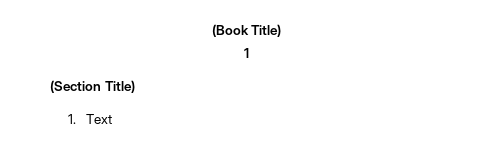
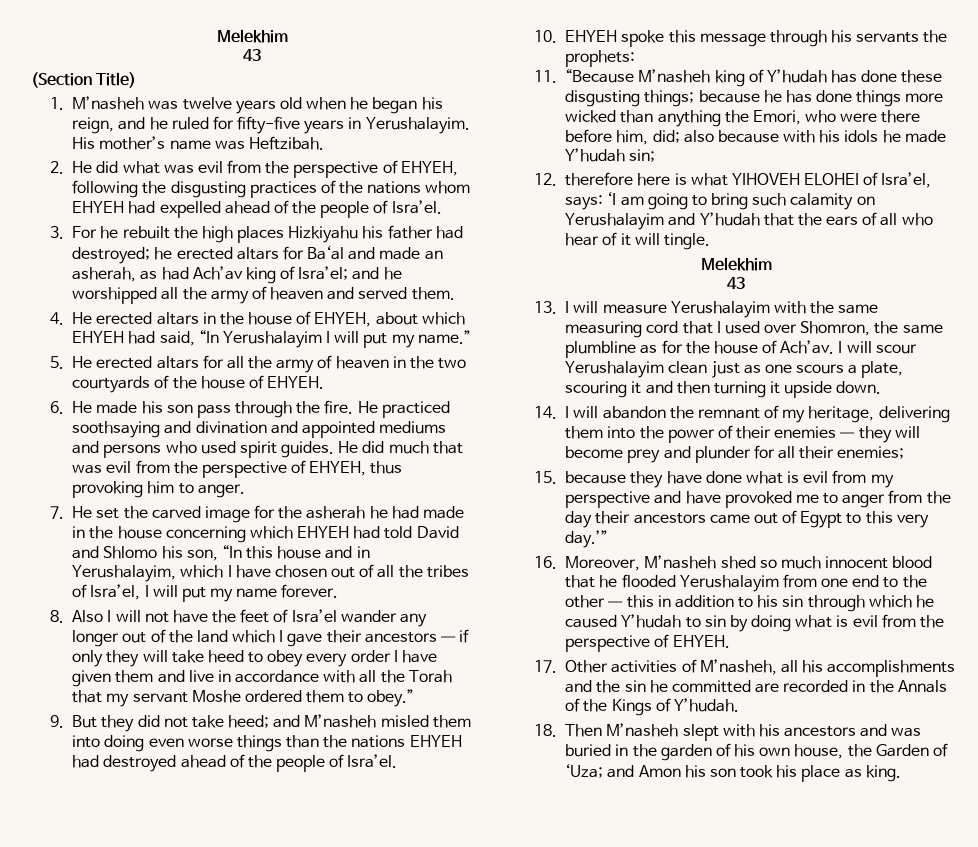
[211,24,282,37] [244,48,249,58] (Book Title) // 1 -> [216,29,288,43] [243,49,261,61] Melekhim // 43
[86,114,113,124] Text -> [72,96,443,114] [72,116,470,134] [72,136,324,150] [50,160,458,178] [72,180,471,198] [72,200,442,218] [50,225,463,243] [72,245,443,264] [72,266,402,284] [72,286,455,304] [50,311,465,327] [72,330,471,348] [50,355,467,373] [72,375,325,393] [50,400,450,418] [72,421,447,438] [72,441,463,458] [72,460,403,478] [72,481,245,498] [50,505,464,523] [72,526,459,543] [72,545,370,561] [72,564,469,582] [72,584,339,602] [50,609,427,627] [72,629,470,647] [72,650,437,667] [72,670,452,687] [72,689,415,707] [50,714,471,732] [72,735,462,752] [72,754,398,772] [534,30,948,47] [565,50,636,67] [534,69,943,87] [565,90,944,107] [565,110,921,127] [565,129,946,145] [565,148,656,162] [534,172,932,188] [565,191,875,210] [565,212,933,230] [565,232,710,250] [700,257,772,271] [727,277,745,289] [534,301,879,318] [565,321,943,338] [565,340,917,358] [565,361,904,378] [565,381,882,398] [534,405,950,423] [565,425,920,443] [565,445,905,463] [534,470,894,488] [565,490,951,508] [565,510,929,528] [565,530,609,548] [534,555,933,571] [565,574,927,592] [565,595,934,612] [565,614,944,632] [565,634,730,652] [534,659,956,677] [565,680,947,693] [565,698,739,716] [534,723,922,741] [565,743,948,761] [565,763,901,782] M’nasheh was twelve years old when he began his reign, and he ruled for fifty-five years in Yerushalayim. His mother’s name was Heftzibah. // 2. He did what was evil from the perspective of EHYEH, following the disgusting practices of the nations whom EHYEH had expelled ahead of the people of Isra’el. // 3. For he rebuilt the high places Hizkiyahu his father had destroyed; he erected altars for Ba‘al and made an asherah, as had Ach’av king of Isra’el; and he worshipped all the army of heaven and served them. // 4. He erected altars in the house of EHYEH, about which EHYEH had said, “In Yerushalayim I will put my name.” // 5. He erected altars for all the army of heaven in the two courtyards of the house of EHYEH. // 6. He made his son pass through the fire. He practiced soothsaying and divination and appointed mediums and persons who used spirit guides. He did much that was evil from the perspective of EHYEH, thus provoking him to anger. // 7. He set the carved image for the asherah he had made in the house concerning which EHYEH had told David and Shlomo his son, “In this house and in Yerushalayim, which I have chosen out of all the tribes of Isra’el, I will put my name forever. // 8. Also I will not have the feet of Isra’el wander any longer out of the land which I gave their ancestors — if only they will take heed to obey every order I have given them and live in accordance with all the Torah that my servant Moshe ordered them to obey.” // 9. But they did not take heed; and M’nasheh misled them into doing even worse things than the nations EHYEH had destroyed ahead of the people of Isra’el. // 10. EHYEH spoke this message through his servants the prophets: // 11. “Because M’nasheh king of Y’hudah has done these disgusting things; because he has done things more wicked than anything the Emori, who were there before him, did; also because with his idols he made Y’hudah sin; // 12. therefore here is what YIHOVEH ELOHEI of Isra’el, says: ‘I am going to bring such calamity on Yerushalayim and Y’hudah that the ears of all who hear of it will tingle. // Melekhim // 43 // 13. I will measure Yerushalayim with the same measuring cord that I used over Shomron, the same plumbline as for the house of Ach’av. I will scour Yerushalayim clean just as one scours a plate, scouring it and then turning it upside down. // 14. I will abandon the remnant of my heritage, delivering them into the power of their enemies — they will become prey and plunder for all their enemies; // 15. because they have done what is evil from my perspective and have provoked me to anger from the day their ancestors came out of Egypt to this very day.’” // 16. Moreover, M’nasheh shed so much innocent blood that he flooded Yerushalayim from one end to the other — this in addition to his sin through which he caused Y’hudah to sin by doing what is evil from the perspective of EHYEH. // 17. Other activities of M’nasheh, all his accomplishments and the sin he committed are recorded in the Annals of the Kings of Y’hudah. // 18. Then M’nasheh slept with his ancestors and was buried in the garden of his own house, the Garden of ‘Uza; and Amon his son took his place as king.

